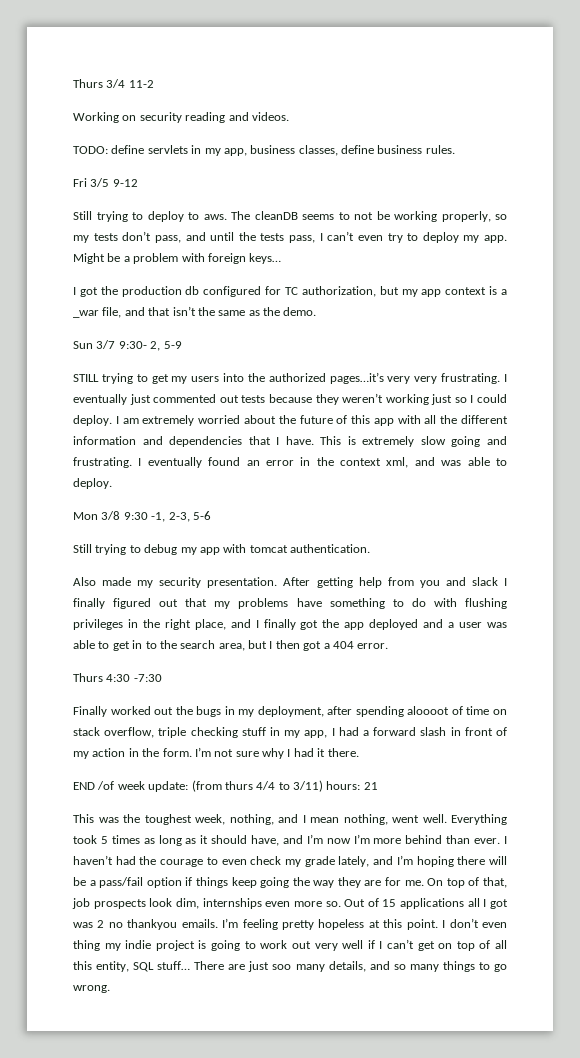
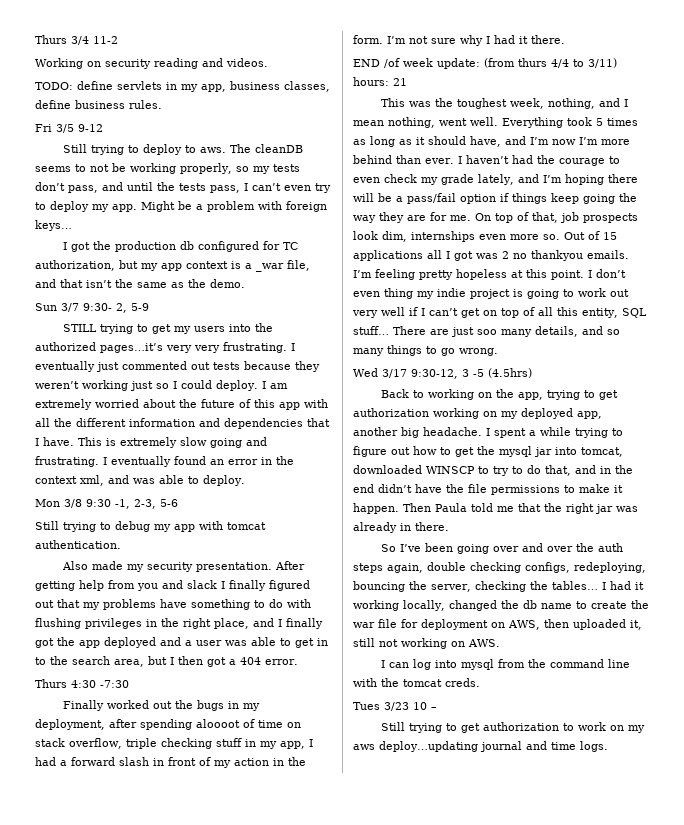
(110, 989) none -> [353,368,532,379] [380,389,618,400] [353,408,602,419] [353,427,623,438] [353,446,623,457] [353,465,633,476] [353,484,623,495] [353,503,638,514] [353,522,449,533] [380,543,623,554] [353,562,646,573] [353,581,644,592] [353,600,649,611] [353,619,642,630] [353,638,500,649] [380,659,630,670] [353,678,480,687] [353,702,437,711] [380,722,645,733] [353,741,608,752] // Wed 3/17 9:30-12, 3 -5 (4.5hrs) // Back to working on the app, trying to get authorization working on my deployed app, another big headache. I spent a while trying to figure out how to get the mysql jar into tomcat, downloaded WINSCP to try to do that, and in the end didn’t have the file permissions to make it happen. Then Paula told me that the right jar was already in there. // So I’ve been going over and over the auth steps again, double checking configs, redeploying, bouncing the server, checking the tables… I had it working locally, changed the db name to create the war file for deployment on AWS, then uploaded it, still not working on AWS. // I can log into mysql from the command line with the tomcat creds. // Tues 3/23 10 – // Still trying to get authorization to work on my aws deploy…updating journal and time logs.

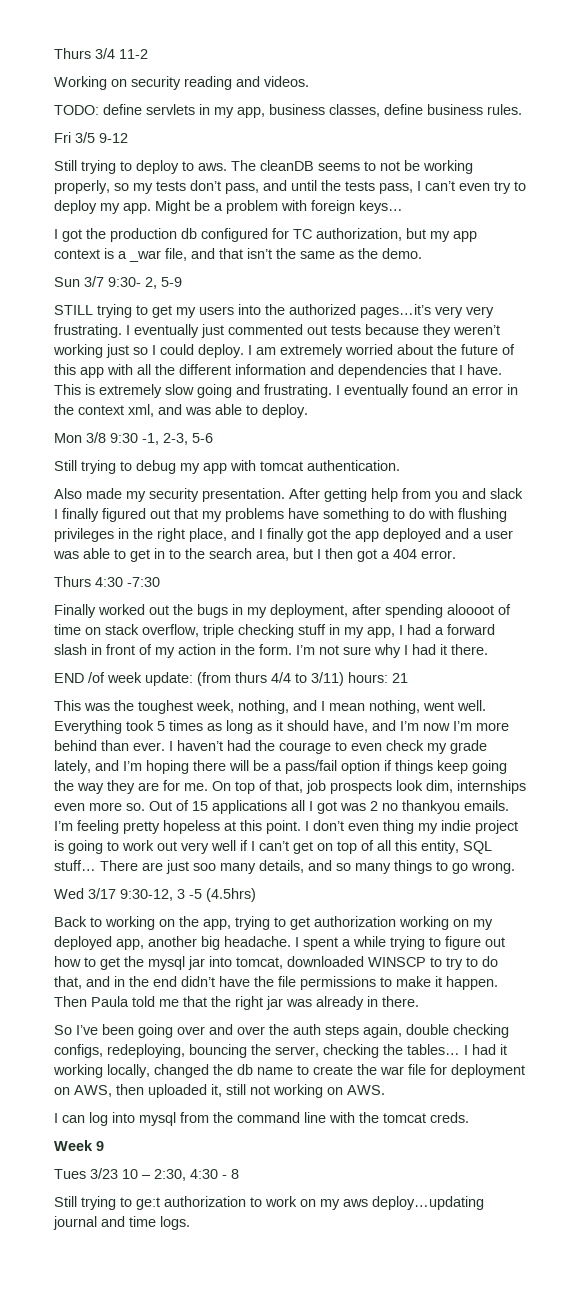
(480, 682) none -> [54,1140,104,1151] // Week 9
[380,722,480,733] // Still trying to get -> [154,1169,239,1181] [54,1196,160,1210] 2:30, 4:30 - 8 // Still trying to ge:t

